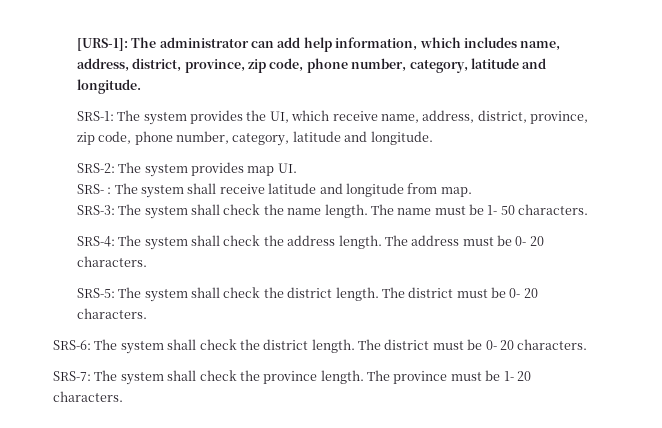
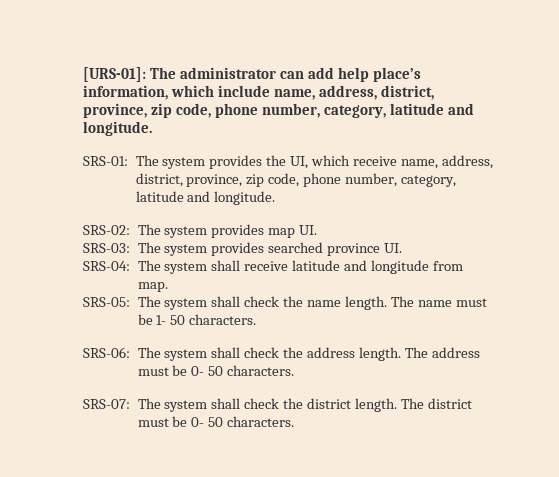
[76,38,128,51] [URS-1]: -> [83,67,147,82] [URS-01]:
(332, 44) none -> [372,67,421,82] place’s
[463,37,517,48] includes -> [218,85,271,97] include
[76,111,114,121] SRS-1: -> [83,156,129,166] SRS-01:
[76,163,115,173] SRS-2: -> [83,225,131,235] SRS-02:
[76,184,112,194] SRS- : -> [83,242,403,256] [83,261,131,271] SRS-03: The system provides searched province UI. // SRS-04:
[76,205,115,215] SRS-3: -> [83,297,131,307] SRS-05:
[76,236,115,247] SRS-4: -> [83,347,131,358] SRS-06:
[529,236,544,246] [76,256,147,267] [76,288,115,298] 20 characters. // SRS-5: -> [208,365,295,376] [83,399,131,409] 50 characters. // SRS-07:
[523,288,538,298] [76,308,147,319] [53,339,588,354] [53,370,531,385] [53,391,123,402] 20 characters. // SRS-6: The system shall check the district length. The district must be 0- 20 characters. // SRS-7: The system shall check the province length. The province must be 1- 20 characters. -> [208,416,295,427] 50 characters.

